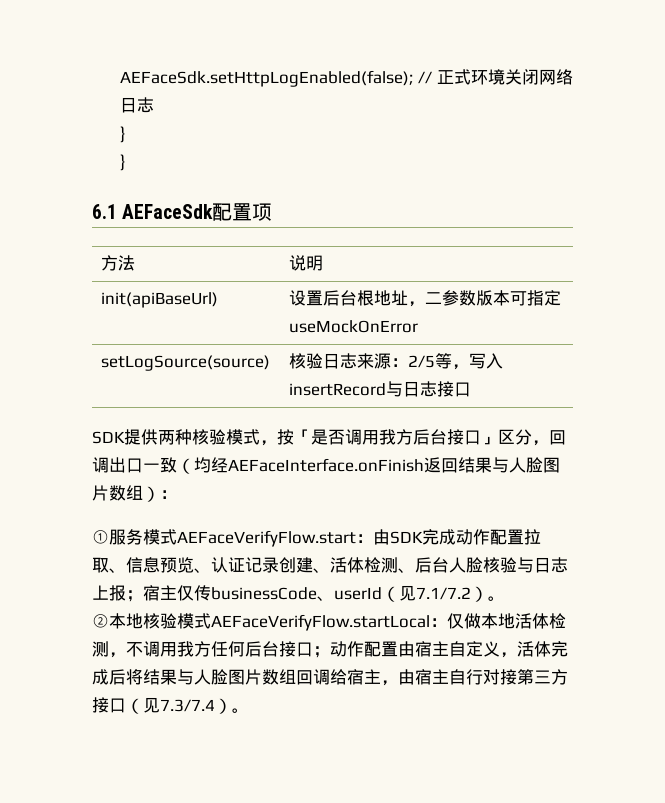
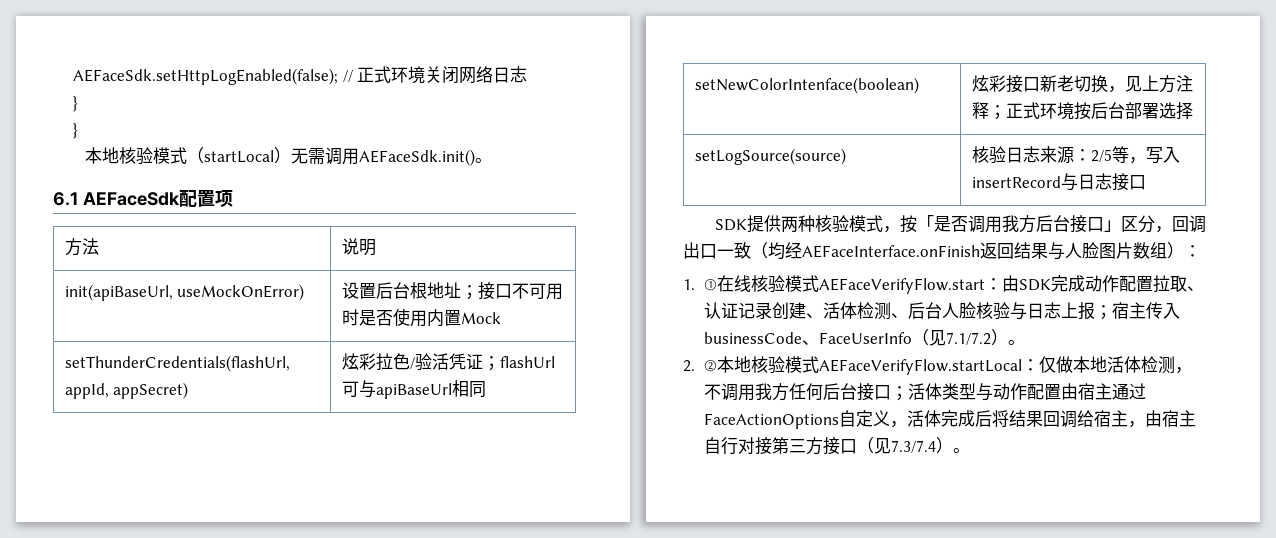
(126, 162) none -> [84,147,492,166] // 本地核验模式（startLocal）无需调用AEFaceSdk.init()。
[101,292,219,308] init(apiBaseUrl) -> [64,284,305,301] init(apiBaseUrl, useMockOnError)
[408,290,562,307] [289,320,419,333] ，二参数版本可指定useMockOnError -> [460,282,563,300] [341,308,501,327] [64,355,290,372] [64,382,189,399] [341,353,555,371] [341,380,486,399] [694,77,919,94] [971,75,1193,93] [971,102,1193,120] ；接口不可用时是否使用内置Mock // setThunderCredentials(flashUrl, appId, appSecret) | 炫彩拉色/验活凭证；flashUrl可与apiBaseUrl相同 // setNewColorIntenface(boolean) | 炫彩接口新老切换，见上方注释；正式环境按后台部署选择
[92,529,143,545] ①服务 -> [683,275,785,293] 1. ①在线核验
[126,557,211,573] 信息预览、 -> (1204, 288) none
[177,585,382,601] 仅传businessCode、userId -> [1145,302,1180,319] [703,332,912,345] 传入businessCode、FaceUserInfo
(505, 598) none -> [683,360,695,372] 2.
(330, 652) none -> [907,383,993,401] 活体类型与
(449, 648) none -> [1111,383,1146,400] [703,413,839,429] 通过FaceActionOptions
[177,669,296,685] 与人脸图片数组 -> (1043, 419) none

